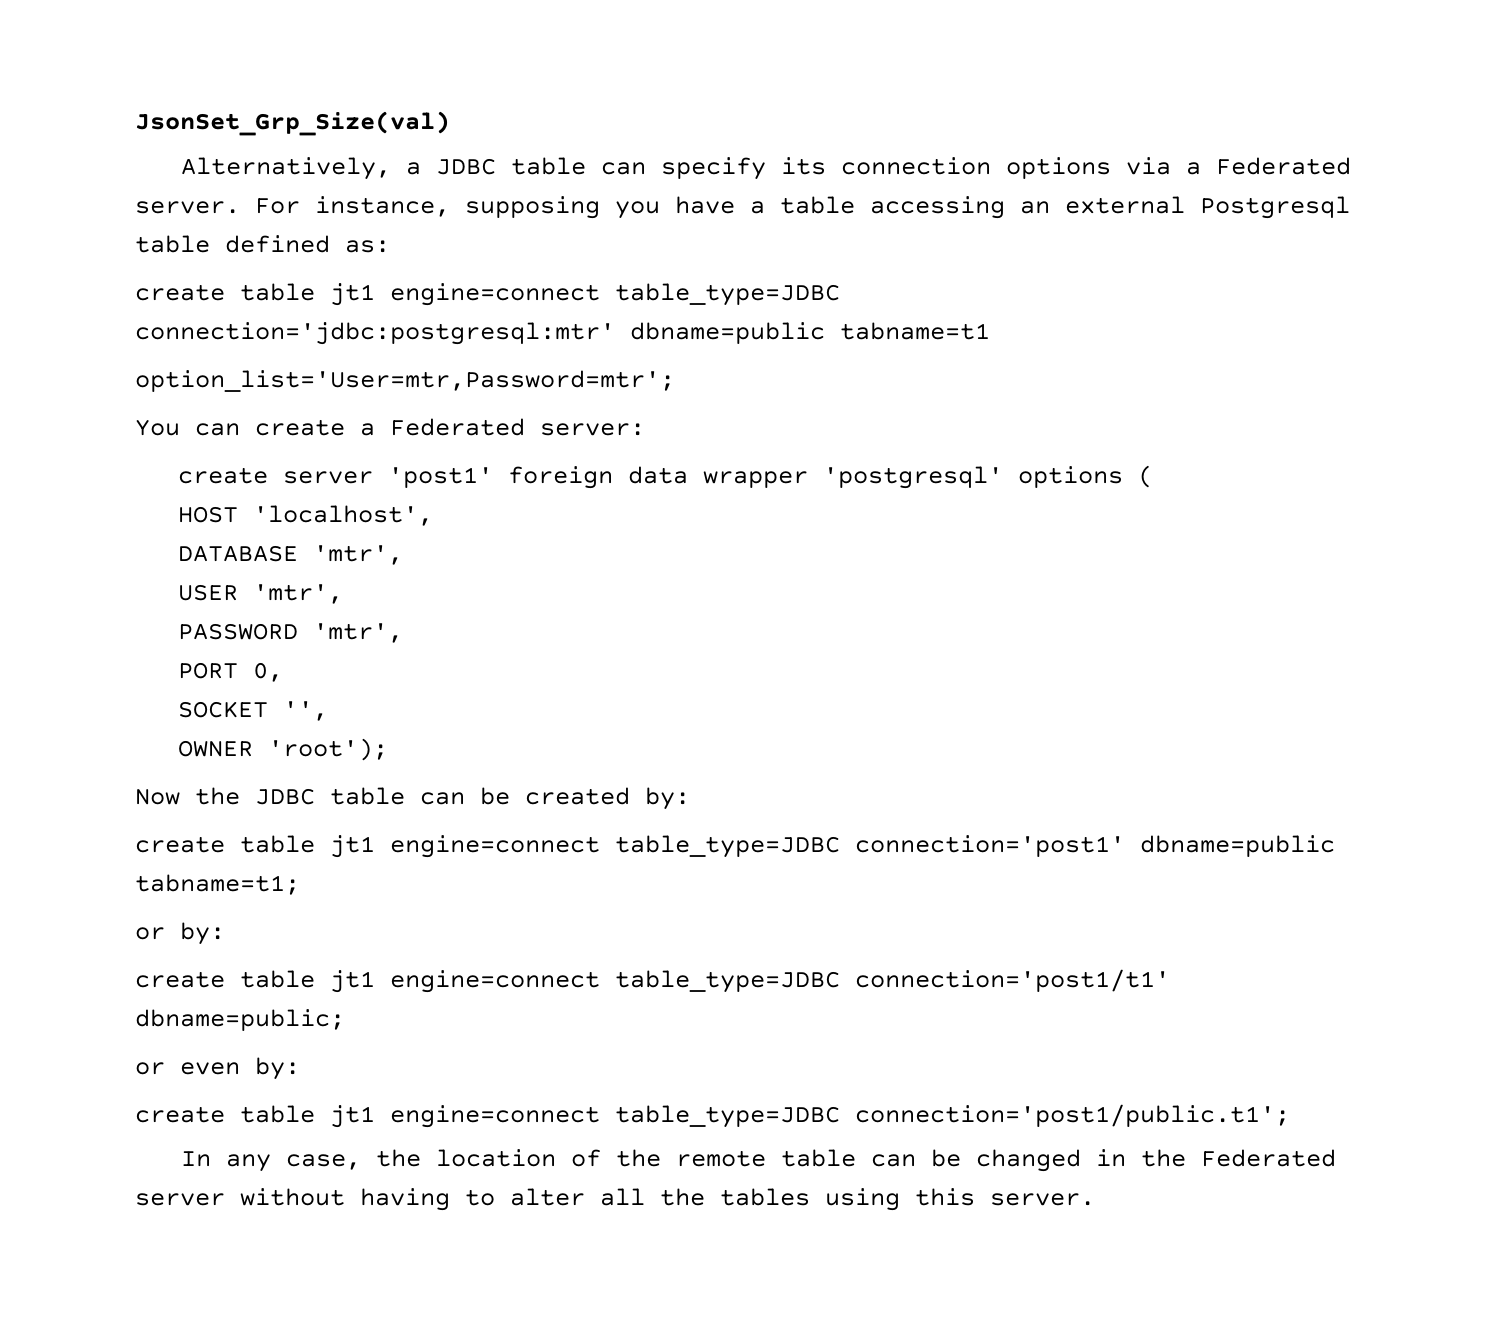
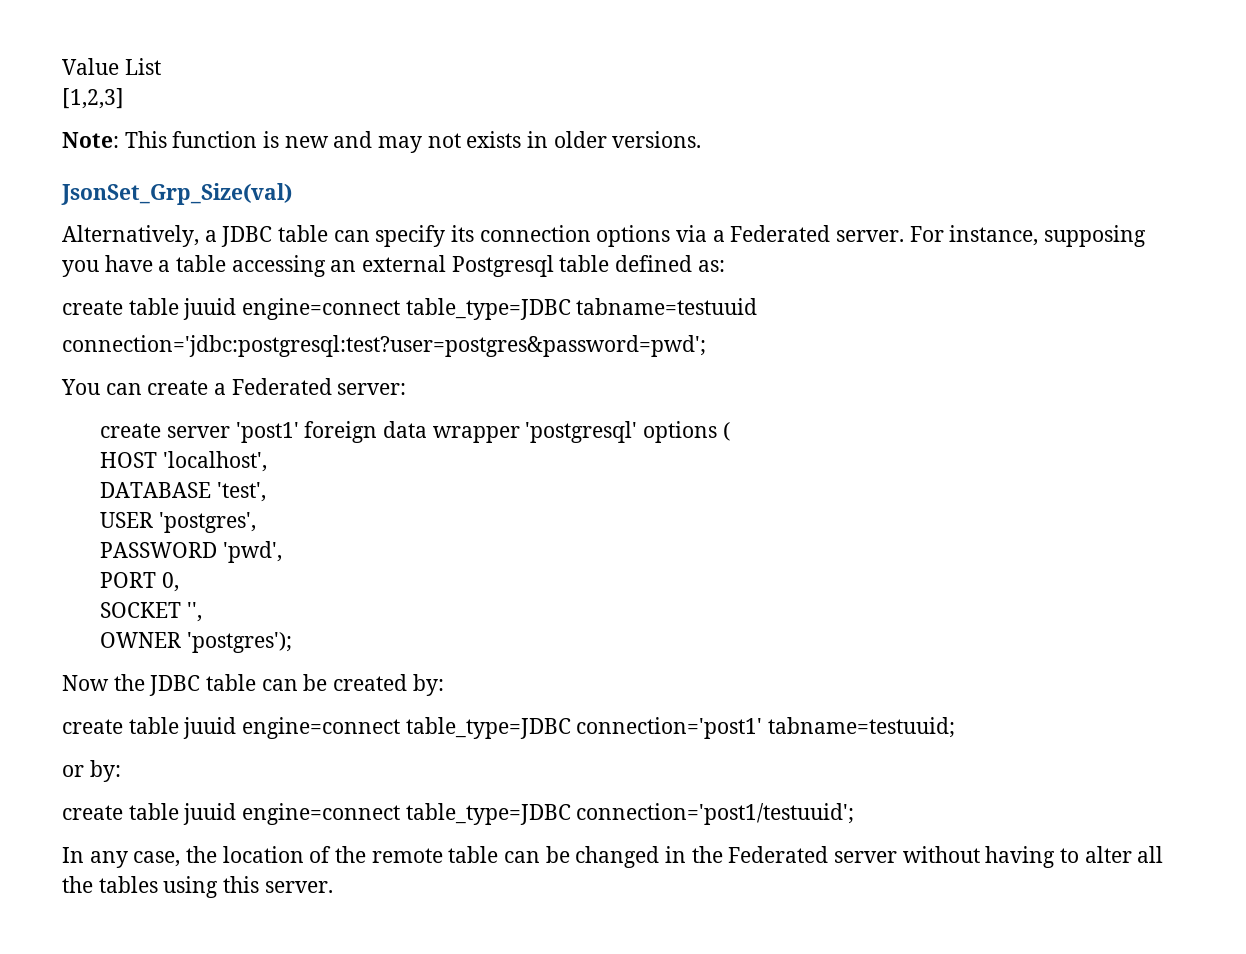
(135, 123) none -> [62,58,161,75] [62,88,124,109] [62,131,702,153] Value List // [1,2,3] // Note: This function is new and may not exists in older versions. //
[330,283,840,306] [135,322,990,345] [135,370,675,392] jt1 engine=connect table_type=JDBC // connection='jdbc:postgresql:mtr' dbname=public tabname=t1 // option_list='User=mtr,Password=mtr'; -> [183,298,758,320] [62,335,706,357] juuid engine=connect table_type=JDBC tabname=testuuid // connection='jdbc:postgresql:test?user=postgres&password=pwd';
[313,545,404,565] 'mtr', -> [216,482,266,502] 'test',
[253,584,344,604] 'mtr', -> [158,512,256,533] 'postgres',
[313,623,404,643] 'mtr', -> [222,541,282,563] 'pwd',
[268,738,389,761] 'root'); -> [186,632,292,653] 'postgres');
[330,835,375,858] jt1 -> [183,717,237,739] juuid
[1140,835,1335,857] [135,874,300,895] dbname=public tabname=t1; -> [768,717,956,738] tabname=testuuid;
[330,969,1170,993] [135,1009,345,1031] [135,1057,300,1080] [135,1104,1290,1128] jt1 engine=connect table_type=JDBC connection='post1/t1' dbname=public; // or even by: // create table jt1 engine=connect table_type=JDBC connection='post1/public.t1'; -> [183,803,855,825] juuid engine=connect table_type=JDBC connection='post1/testuuid';

